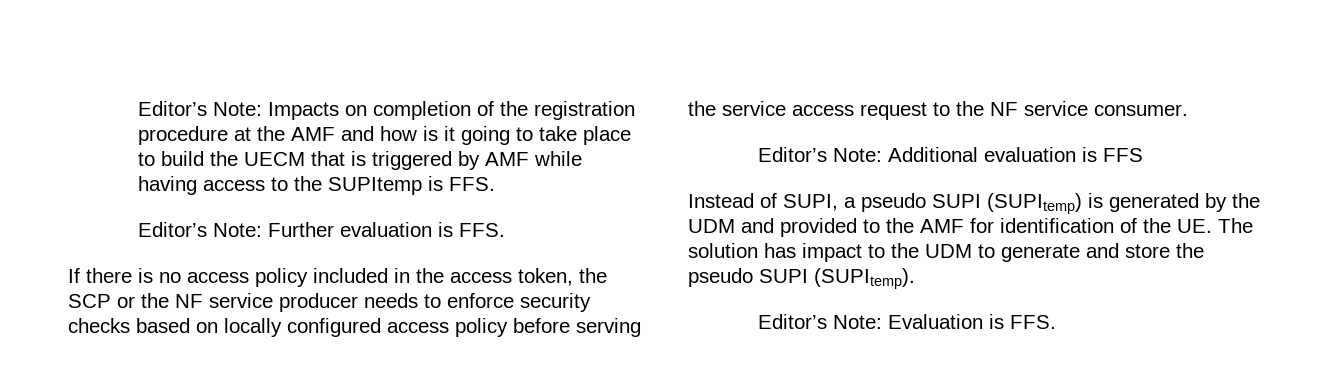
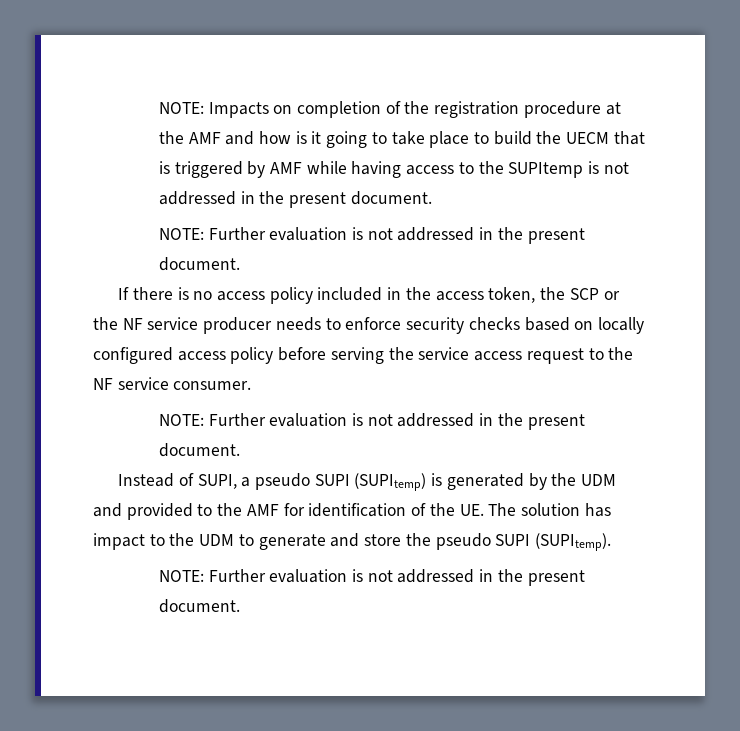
[138,101,263,116] Editor’s Note: -> [158,102,204,114] NOTE:
[449,177,496,191] [138,222,506,237] FFS. // Editor’s Note: Further evaluation is FFS. -> [603,162,629,174] [158,191,432,208] [158,227,585,244] [158,257,240,271] not addressed in the present document. // NOTE: Further evaluation is not addressed in the present document.
[758,147,1144,162] Editor’s Note: Additional evaluation is FFS -> [158,413,585,430] [158,443,240,457] NOTE: Further evaluation is not addressed in the present document.
[758,314,1057,329] Editor’s Note: Evaluation is FFS. -> [158,569,585,586] [158,599,240,613] NOTE: Further evaluation is not addressed in the present document.

